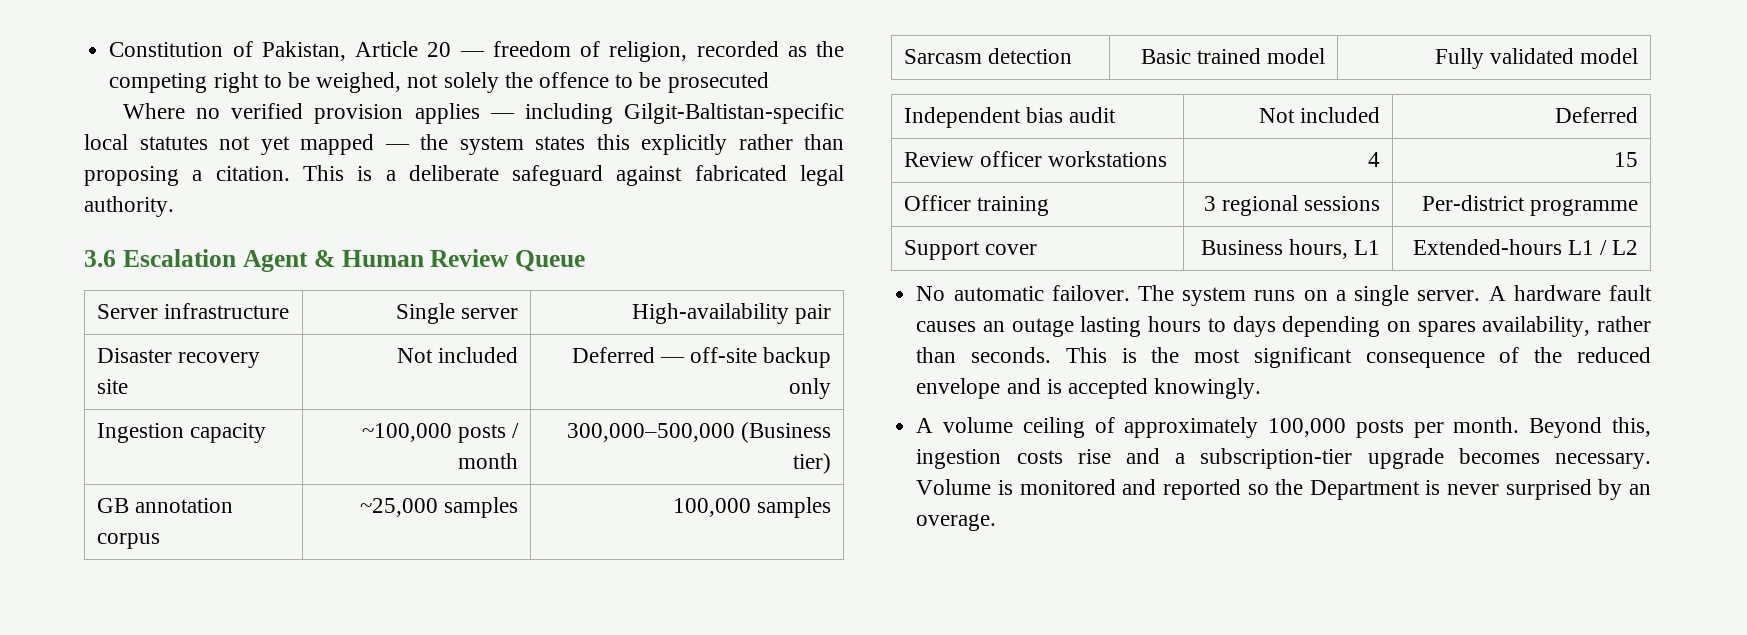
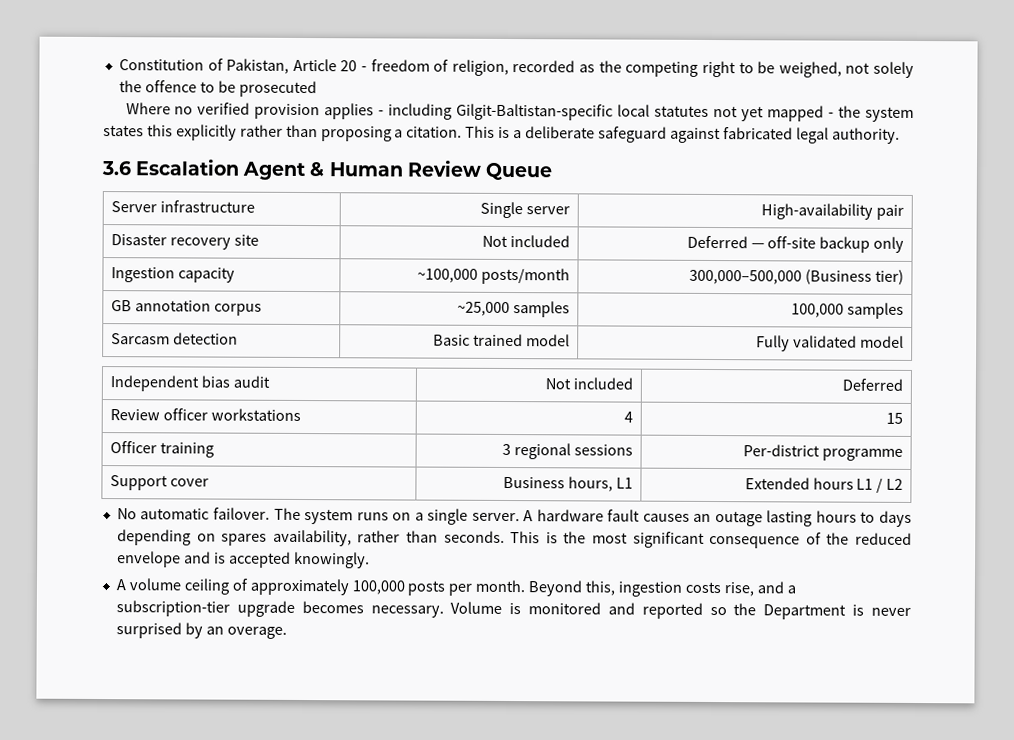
[459,51,485,57] — -> [361,66,368,72] -
[489,113,515,119] — -> [378,110,385,116] -
[384,144,410,150] — -> [828,112,835,118] -
[458,423,520,443] [458,453,519,469] posts / month -> [481,267,571,285] posts/month
[1412,239,1562,255] Extended-hours -> [744,477,854,490] Extended hours
[1077,449,1111,464] rise -> [723,582,754,597] rise,

